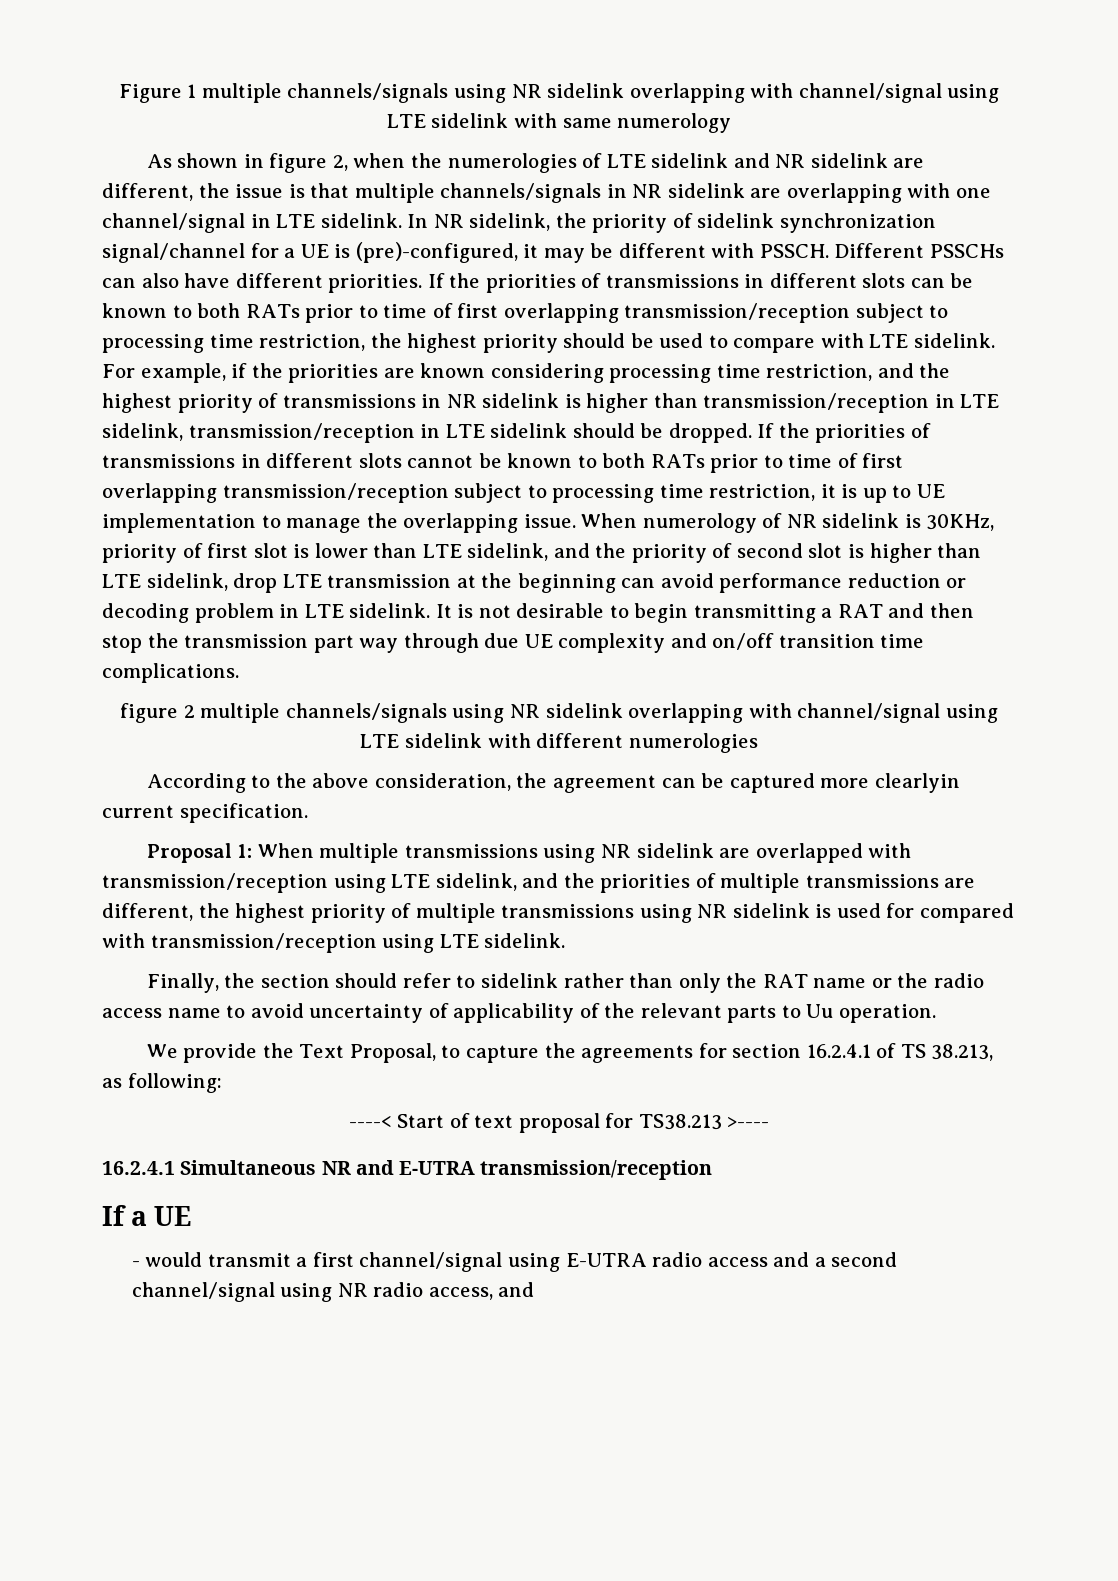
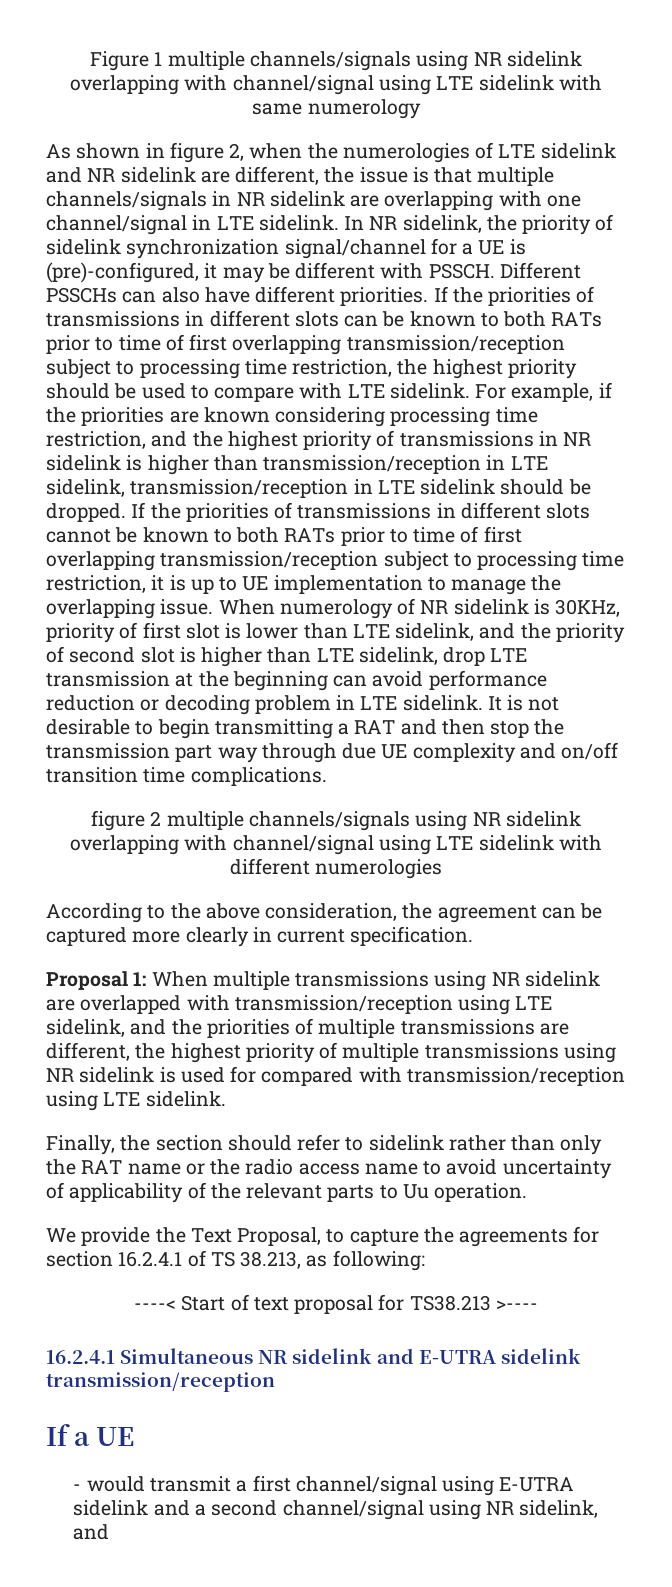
[874,773,960,793] clearlyin -> [185,927,272,947] clearly in
(351, 1168) none -> [292,1348,373,1364] sidelink
(476, 1168) none -> [500,1348,581,1364] sidelink
[652,1252,768,1267] radio access -> [73,1500,149,1516] sidelink
[373,1282,493,1300] radio access, -> [519,1500,599,1518] sidelink,

